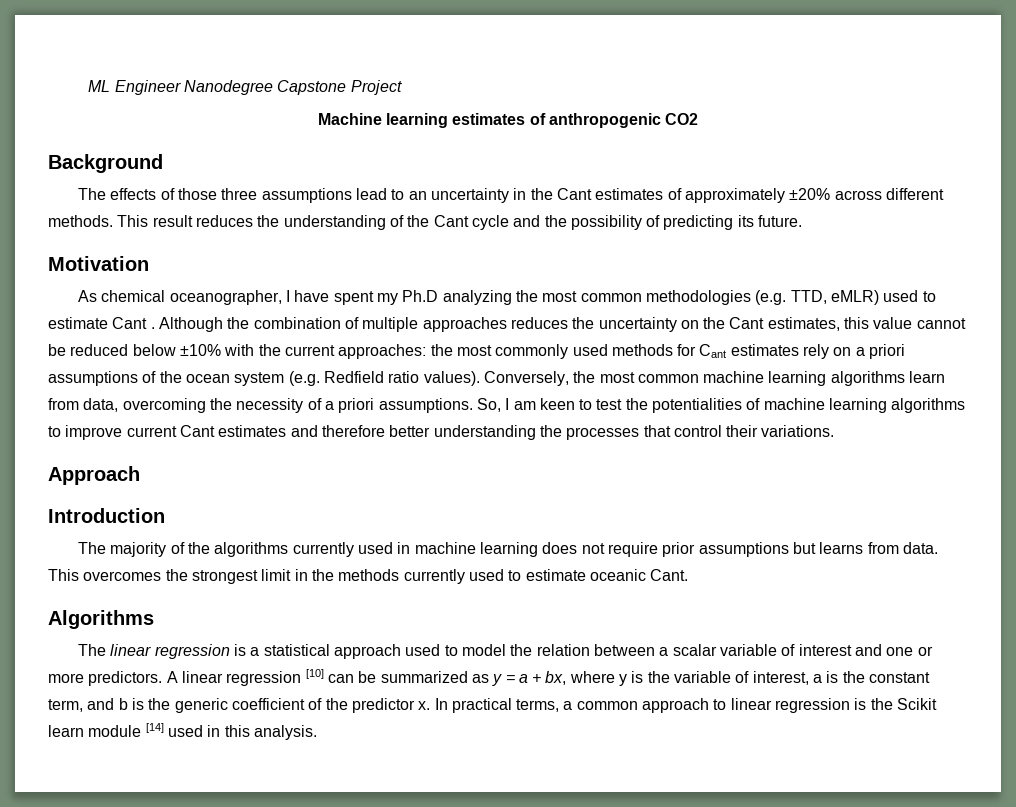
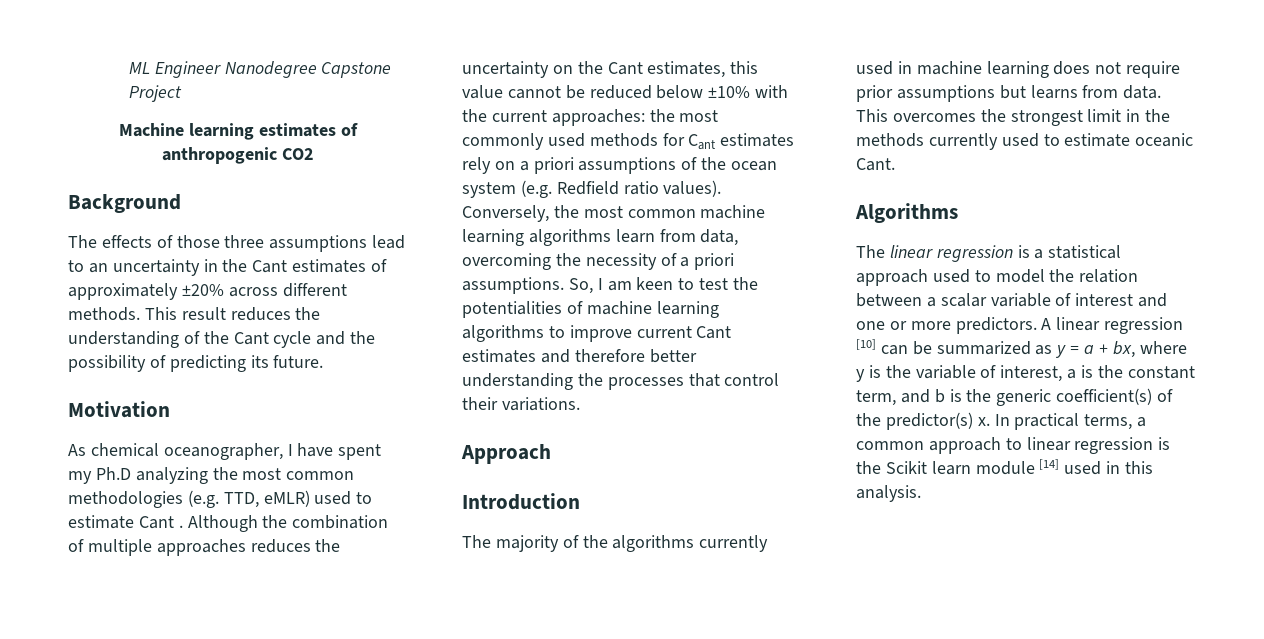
[231,698,415,713] coefficient of the predictor -> [1056,388,1174,405] [856,412,973,430] coefficient(s) of the predictor(s)

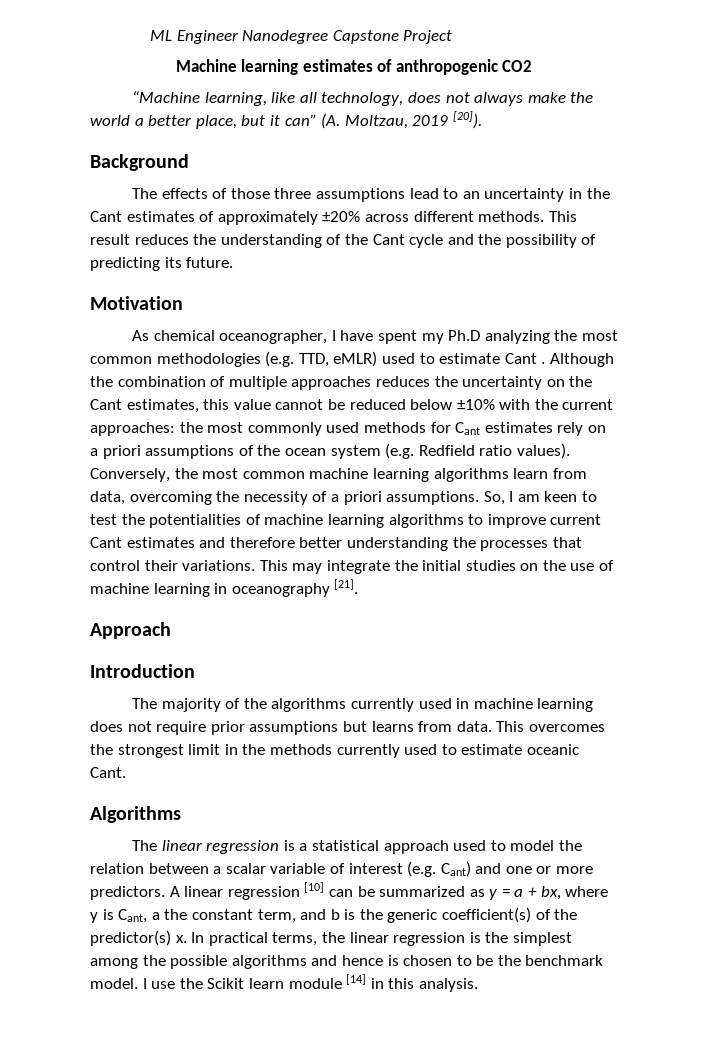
(314, 154) none -> [132,91,594,106] [90,111,482,129] // “Machine learning, like all technology, does not always make the world a better place, but it can” (A. Moltzau, 2019 [20]).
(580, 404) none -> [259,560,615,574] [90,579,359,597] This may integrate the initial studies on the use of machine learning in oceanography [21].
(1134, 299) none -> [407,861,471,877] (e.g. Cant)
[885,365,1094,382] the variable of interest, a is -> [118,909,160,923] Cant, a
[1137,417,1147,427] [856,437,1171,454] a common approach to linear regression is -> [321,932,572,946] [90,955,604,969] [90,978,176,989] the linear regression is the simplest among the possible algorithms and hence is chosen to be the benchmark model. I use
[1064,461,1102,475] used -> (367, 979) none

